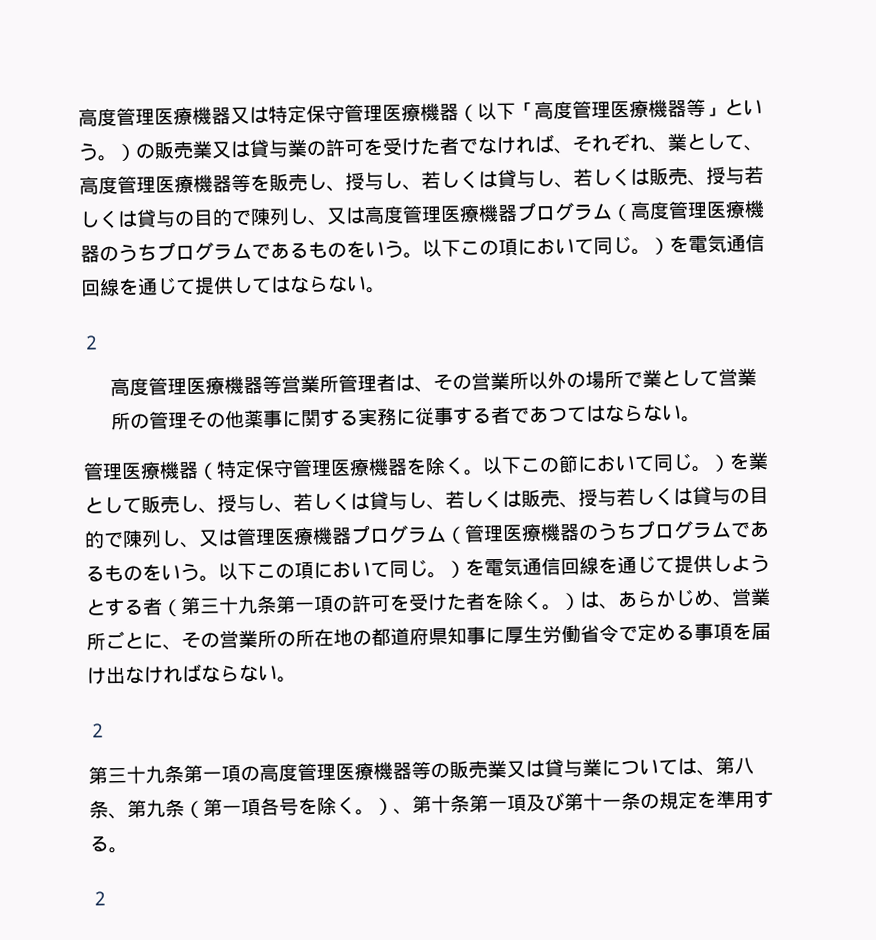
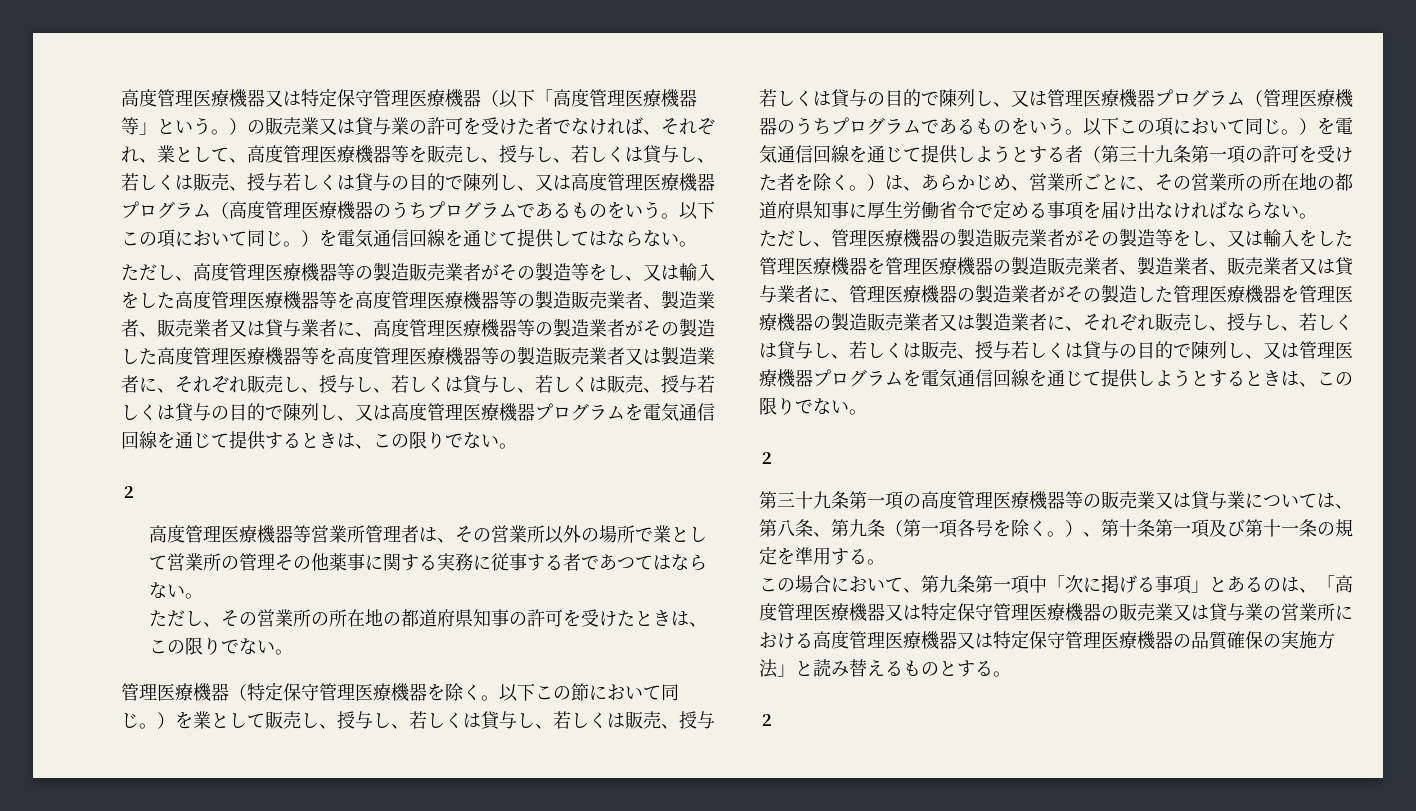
(386, 290) none -> [121,262,715,282] [121,290,715,310] [121,318,715,338] [121,346,715,366] [121,375,715,394] [121,403,715,422] [121,431,517,450] // ただし、高度管理医療機器等の製造販売業者がその製造等をし、又は輸入をした高度管理医療機器等を高度管理医療機器等の製造販売業者、製造業者、販売業者又は貸与業者に、高度管理医療機器等の製造業者がその製造した高度管理医療機器等を高度管理医療機器等の製造販売業者又は製造業者に、それぞれ販売し、授与し、若しくは貸与し、若しくは販売、授与若しくは貸与の目的で陳列し、又は高度管理医療機器プログラムを電気通信回線を通じて提供するときは、この限りでない。
(702, 419) none -> [149,609,708,627] [149,637,294,655] // ただし、その営業所の所在地の都道府県知事の許可を受けたときは、この限りでない。
(297, 679) none -> [759,228,1353,248] [759,256,1354,276] [759,284,1353,304] [759,312,1353,332] [759,341,1353,360] [759,369,1353,388] [759,397,867,415] // ただし、管理医療機器の製造販売業者がその製造等をし、又は輸入をした管理医療機器を管理医療機器の製造販売業者、製造業者、販売業者又は貸与業者に、管理医療機器の製造業者がその製造した管理医療機器を管理医療機器の製造販売業者又は製造業者に、それぞれ販売し、授与し、若しくは貸与し、若しくは販売、授与若しくは貸与の目的で陳列し、又は管理医療機器プログラムを電気通信回線を通じて提供しようとするときは、この限りでない。
(128, 850) none -> [759,575,1353,594] [759,602,1353,622] [759,630,1335,650] [759,659,1011,678] // この場合において、第九条第一項中「次に掲げる事項」とあるのは、「高度管理医療機器又は特定保守管理医療機器の販売業又は貸与業の営業所における高度管理医療機器又は特定保守管理医療機器の品質確保の実施方法」と読み替えるものとする。

